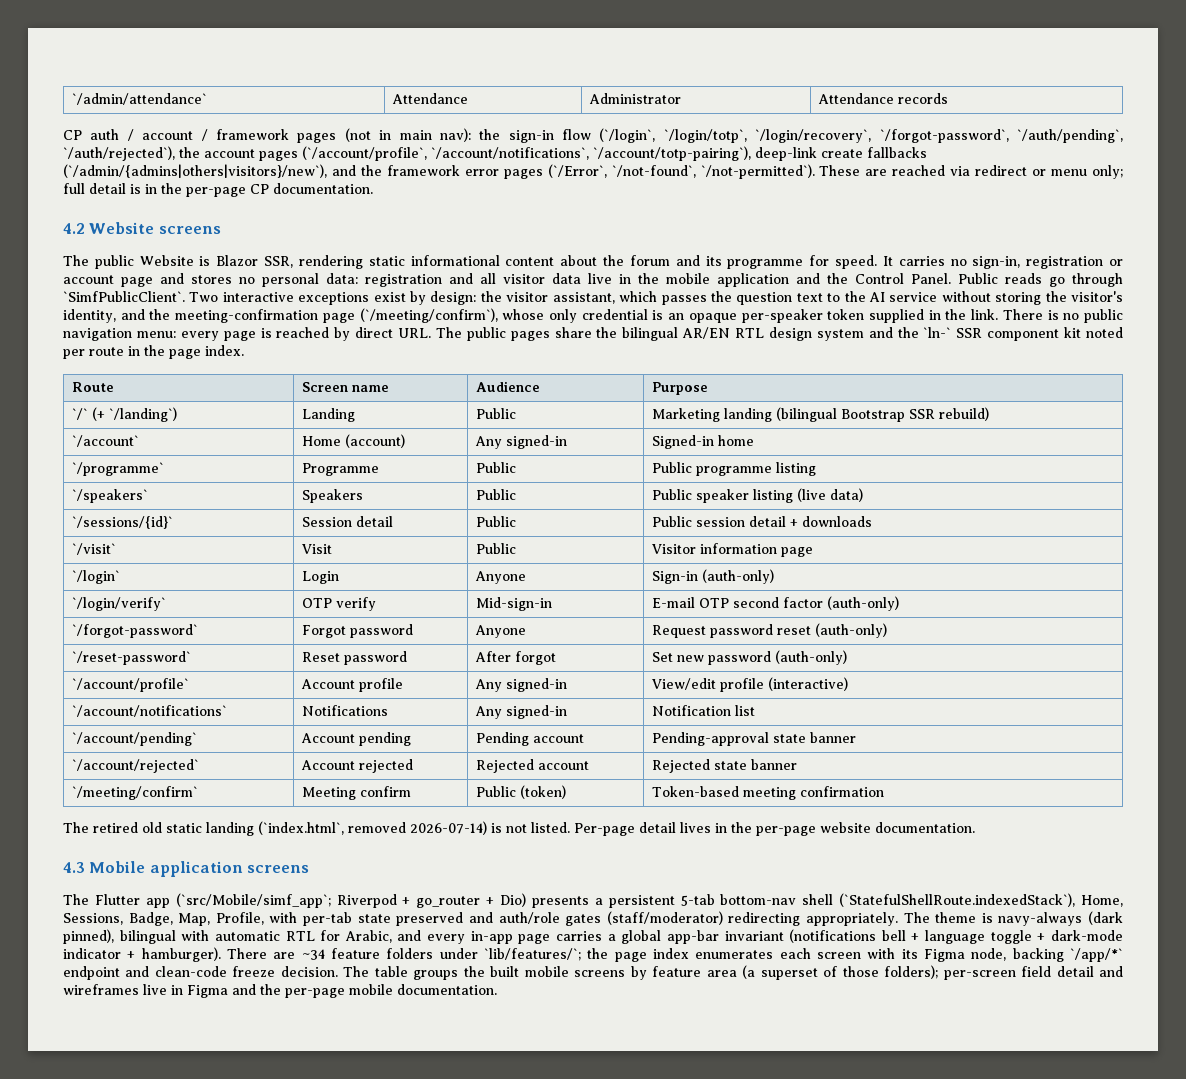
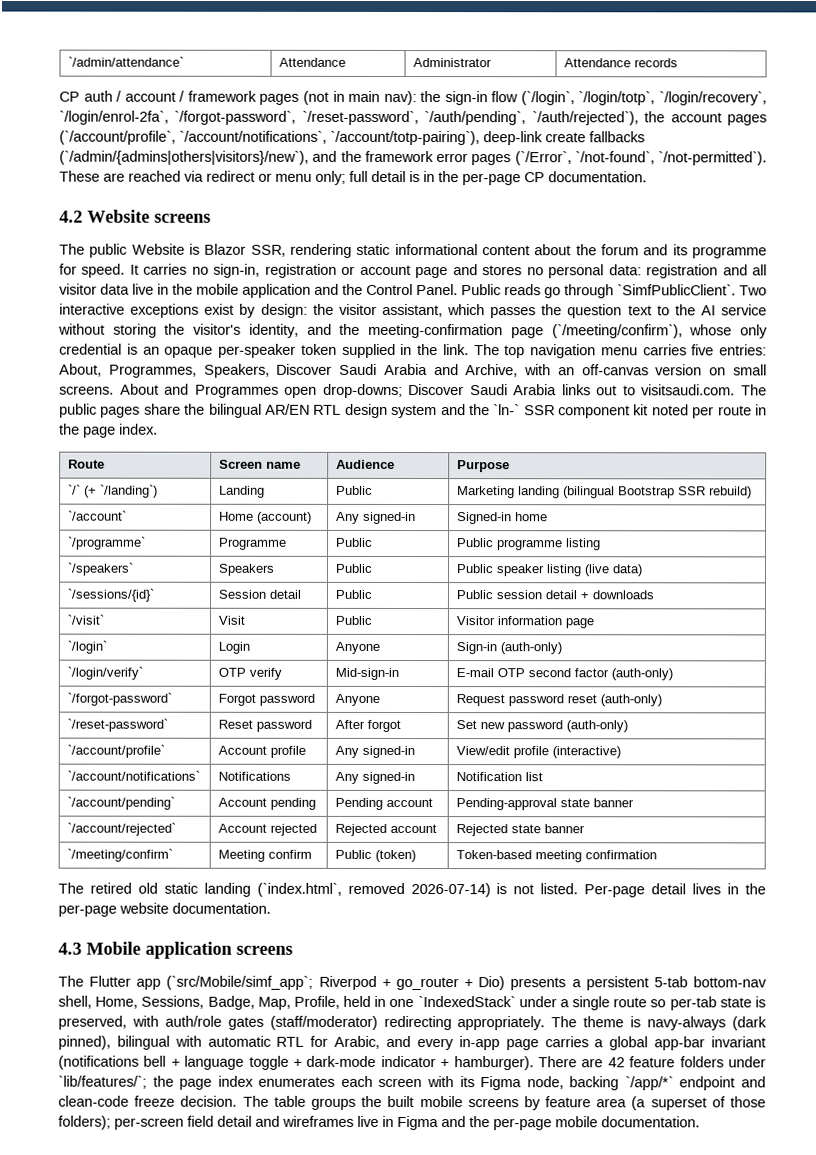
[879,129,1009,143] `/forgot-password`, -> [59,110,419,126] `/login/enrol-2fa`, `/forgot-password`, `/reset-password`,
[1002,309,1123,323] [63,327,432,341] There is no public navigation menu: every page is reached by direct URL. -> [473,344,767,359] [59,363,767,378] [59,383,736,398] The top navigation menu carries five entries: About, Programmes, Speakers, Discover Saudi Arabia and Archive, with an off-canvas version on small screens. About and Programmes open drop-downs; Discover Saudi Arabia links out to visitsaudi.com.
[802,893,1076,907] shell (`StatefulShellRoute.indexedStack`), -> [58,995,92,1009] shell,
[269,912,493,926] with per-tab state preserved and -> [343,995,766,1011] [58,1015,159,1030] held in one `IndexedStack` under a single route so per-tab state is preserved, with
[301,949,325,960] ~34 -> [607,1057,625,1068] 42

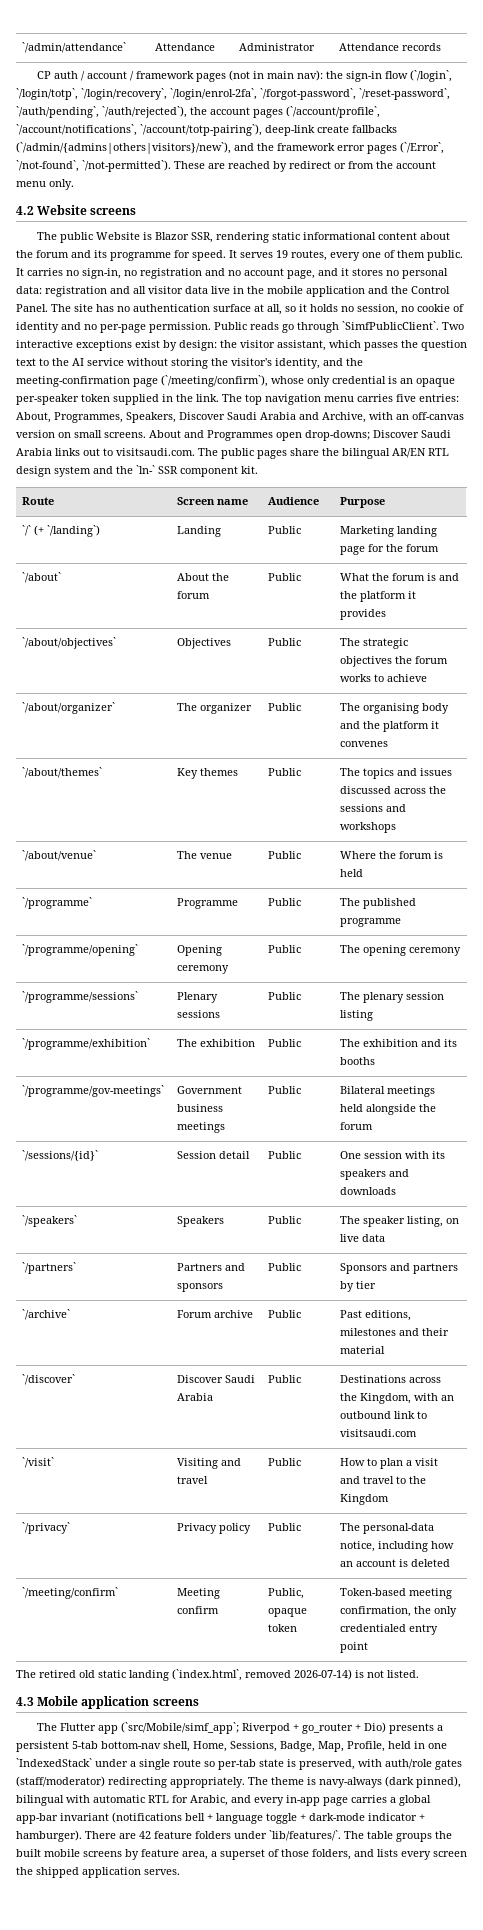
[184,170,204,182] via -> [273,161,287,172] by
[275,170,647,186] menu only; full detail is in the per-page CP documentation. -> [348,161,436,169] [16,179,74,190] from the account menu only.
[143,263,478,279] carries no sign-in, registration or account page and -> [240,250,463,261] [16,268,349,279] serves 19 routes, every one of them public. It carries no sign-in, no registration and no account page, and it
(458, 290) none -> [51,304,464,315] [16,322,211,333] The site has no authentication surface at all, so it holds no session, no cookie of identity and no per-page permission.
[633,404,768,419] [59,423,158,438] kit noted per route in the page index. -> [241,466,258,474] kit.
[562,486,752,499] [67,510,127,521] [218,511,312,524] [335,511,416,525] [456,512,548,525] (bilingual Bootstrap SSR rebuild) // `/account` | Home (account) | Any signed-in | Signed-in home -> [340,544,440,555] [22,572,62,583] [177,573,230,581] [177,591,211,599] [268,573,302,581] [340,573,460,581] [340,591,417,602] [340,609,387,620] [22,637,117,649] [177,638,232,649] [268,638,302,646] [340,638,409,649] [340,656,449,667] [340,674,428,682] [22,702,116,714] [177,703,253,714] [268,703,302,711] [340,703,450,714] [340,721,440,732] [340,741,389,747] [22,767,103,778] [177,768,239,779] [268,768,302,776] [340,768,453,779] [340,786,447,794] [340,804,407,812] [340,822,397,833] [22,850,97,861] [177,851,233,859] [268,851,302,859] [340,851,444,859] [340,869,364,877] page for the forum // `/about` | About the forum | Public | What the forum is and the platform it provides // `/about/objectives` | Objectives | Public | The strategic objectives the forum works to achieve // `/about/organizer` | The organizer | Public | The organising body and the platform it convenes // `/about/themes` | Key themes | Public | The topics and issues discussed across the sessions and workshops // `/about/venue` | The venue | Public | Where the forum is held
[456,538,601,551] [67,562,134,576] [218,563,275,576] [335,563,373,573] [456,564,643,577] [66,588,154,602] [217,589,301,599] [334,589,372,599] [455,590,654,600] [66,614,104,625] [217,615,245,625] [334,615,372,625] [455,616,594,629] [66,640,107,654] [217,641,250,654] [334,641,380,654] [455,642,562,655] [66,666,143,680] [217,667,282,680] [334,667,399,680] [455,668,673,681] [66,692,172,706] [217,693,315,706] [334,693,380,706] [455,694,662,707] [66,718,168,732] [217,719,312,732] [334,719,401,732] [455,720,628,733] [66,744,165,758] [217,745,306,758] [334,745,415,759] [455,746,621,759] [66,770,200,781] [217,771,291,781] [334,771,415,785] [455,772,543,782] [66,796,175,810] [217,797,316,810] [334,797,433,810] [455,798,634,811] [66,822,176,836] [217,823,317,836] [334,823,437,836] [455,824,585,837] Public programme listing // `/speakers` | Speakers | Public | Public speaker listing (live data) // `/sessions/{id}` | Session detail | Public | Public session detail + downloads // `/visit` | Visit | Public | Visitor information page // `/login` | Login | Anyone | Sign-in (auth-only) // `/login/verify` | OTP verify | Mid-sign-in | E-mail OTP second factor (auth-only) // `/forgot-password` | Forgot password | Anyone | Request password reset (auth-only) // `/reset-password` | Reset password | After forgot | Set new password (auth-only) // `/account/profile` | Account profile | Any signed-in | View/edit profile (interactive) // `/account/notifications` | Notifications | Any signed-in | Notification list // `/account/pending` | Account pending | Pending account | Pending-approval state banner // `/account/rejected` | Account rejected | Rejected account | Rejected state banner -> [340,898,417,909] [340,918,402,927] [22,944,139,956] [177,945,223,956] [177,965,230,974] [268,945,302,953] [340,945,462,956] [22,991,139,1003] [177,992,219,1003] [177,1010,221,1018] [268,992,302,1000] [340,992,445,1003] [340,1010,374,1021] [22,1038,151,1050] [177,1039,256,1047] [268,1039,302,1047] [340,1039,458,1047] [340,1057,376,1065] [22,1085,165,1097] [177,1086,243,1094] [177,1104,224,1112] [177,1122,226,1133] [268,1086,302,1094] [340,1086,436,1097] [340,1104,437,1115] [340,1122,374,1130] [22,1150,99,1161] [177,1151,251,1159] [268,1151,302,1159] [340,1151,446,1159] [340,1169,410,1180] [340,1187,397,1195] [22,1215,78,1227] [177,1216,225,1227] [268,1216,302,1224] [340,1216,460,1227] [340,1234,386,1242] [22,1262,77,1274] [177,1263,246,1271] [177,1283,224,1292] [268,1263,302,1271] [340,1263,459,1274] [340,1281,377,1292] [22,1309,71,1320] [177,1310,254,1318] [268,1310,302,1318] [340,1310,412,1321] [340,1328,450,1336] [340,1346,386,1354] [22,1374,76,1385] [177,1375,256,1383] [177,1393,214,1401] [268,1375,302,1383] [340,1375,442,1383] [340,1393,455,1404] [340,1411,428,1419] [340,1429,418,1437] [22,1457,55,1468] [177,1458,242,1469] [177,1476,209,1484] [268,1458,302,1466] [340,1458,439,1469] [340,1476,427,1484] [340,1494,390,1505] [22,1522,71,1534] [177,1523,252,1534] [268,1523,302,1531] [340,1523,435,1534] [340,1541,455,1552] [340,1559,451,1567] The published programme // `/programme/opening` | Opening ceremony | Public | The opening ceremony // `/programme/sessions` | Plenary sessions | Public | The plenary session listing // `/programme/exhibition` | The exhibition | Public | The exhibition and its booths // `/programme/gov-meetings` | Government business meetings | Public | Bilateral meetings held alongside the forum // `/sessions/{id}` | Session detail | Public | One session with its speakers and downloads // `/speakers` | Speakers | Public | The speaker listing, on live data // `/partners` | Partners and sponsors | Public | Sponsors and partners by tier // `/archive` | Forum archive | Public | Past editions, milestones and their material // `/discover` | Discover Saudi Arabia | Public | Destinations across the Kingdom, with an outbound link to visitsaudi.com // `/visit` | Visiting and travel | Public | How to plan a visit and travel to the Kingdom // `/privacy` | Privacy policy | Public | The personal-data notice, including how an account is deleted
[334,849,416,863] Public (token) -> [268,1588,305,1599] [268,1608,308,1617] [268,1624,298,1632] Public, opaque token
[584,850,657,860] confirmation -> [340,1606,458,1617] [340,1624,439,1635] [340,1642,369,1653] confirmation, the only credentialed entry point
[584,883,766,898] [58,902,271,917] Per-page detail lives in the per-page website documentation. -> (419, 1674) none
[58,1075,766,1091] [58,1095,238,1107] `lib/features/`; the page index enumerates each screen with its Figma node, backing `/app/*` endpoint and clean-code freeze decision. -> [269,1830,341,1841] `lib/features/`.
[596,1096,647,1111] area (a -> [182,1851,217,1860] area, a
[58,1115,700,1131] folders); per-screen field detail and wireframes live in Figma and the per-page mobile documentation. -> [312,1849,467,1860] [16,1867,180,1878] folders, and lists every screen the shipped application serves.

